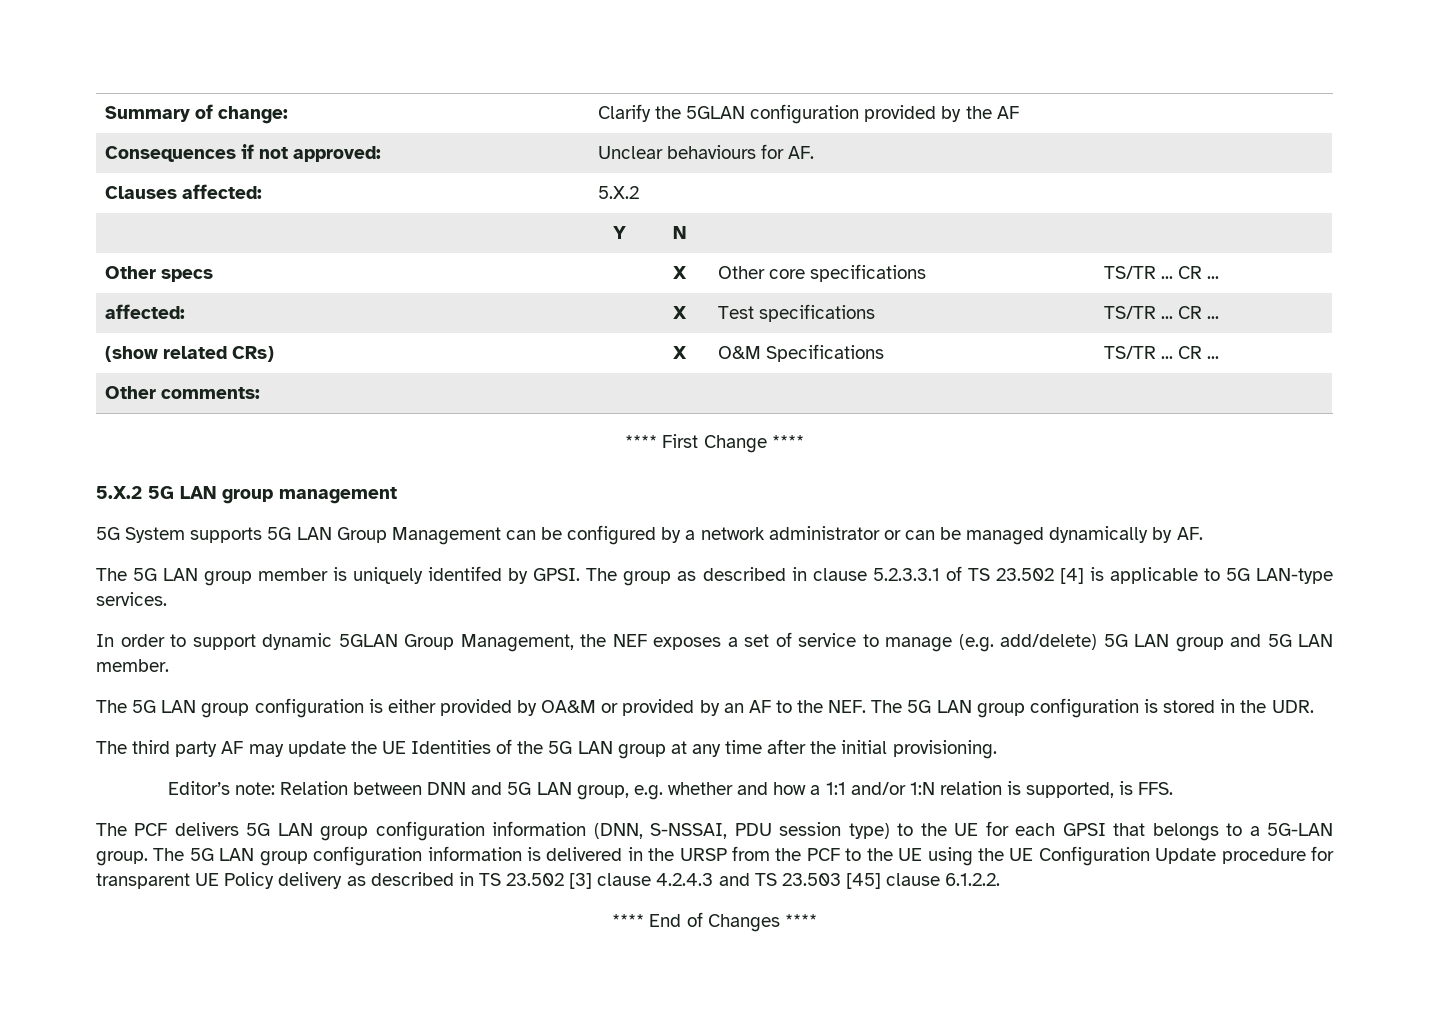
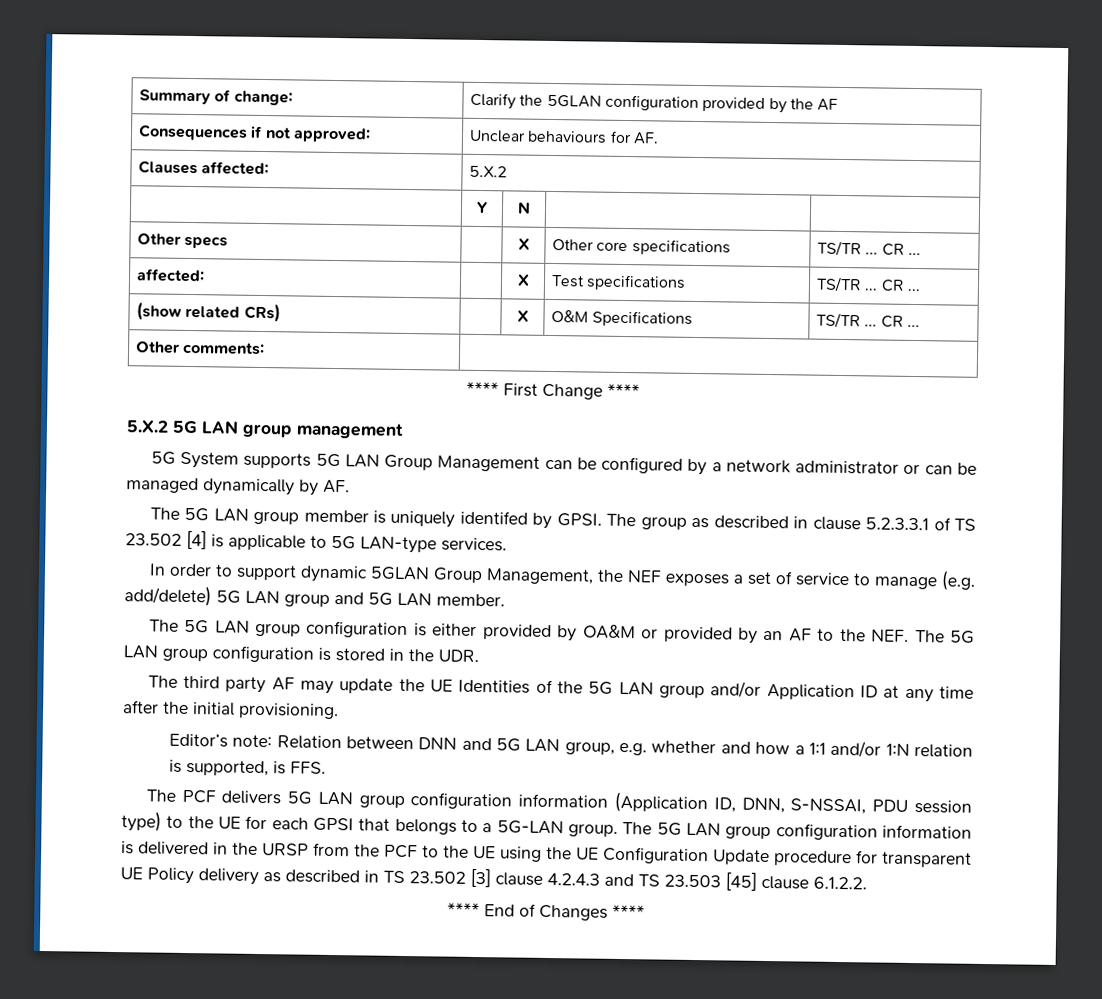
(666, 751) none -> [710,681,879,701] and/or Application ID
[593,823,643,839] (DNN, -> [614,791,785,814] (Application ID, DNN,

